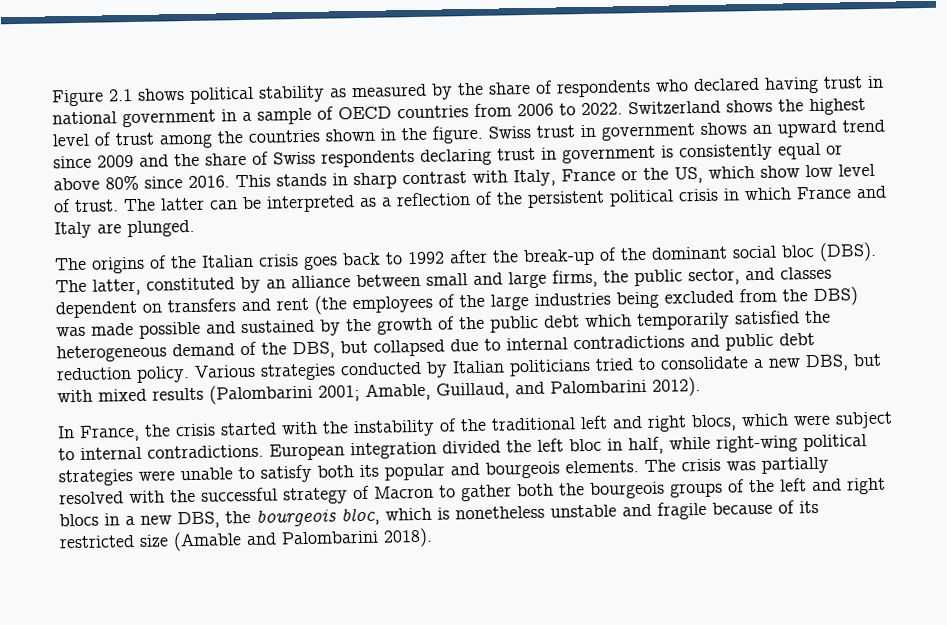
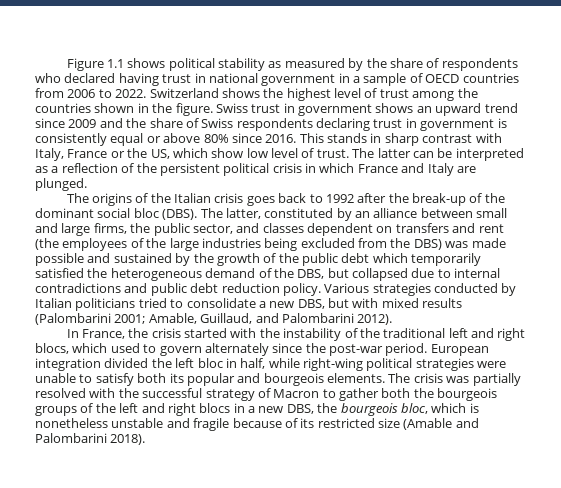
[109,88,133,102] 2.1 -> [106,59,124,68] 1.1
[793,411,893,429] [58,444,264,461] were subject to internal contradictions. -> [110,343,428,356] used to govern alternately since the post-war period.

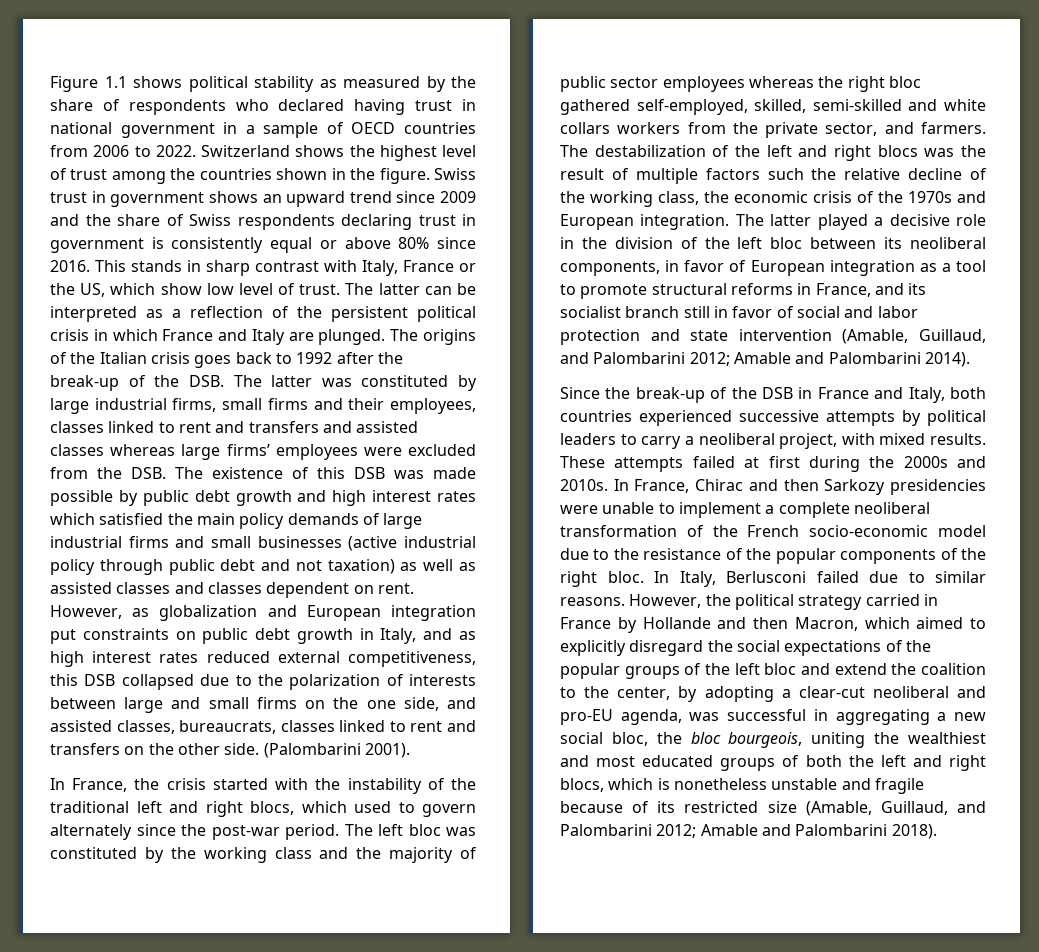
(87, 184) // -> (386, 337) none
[35,208,508,221] [35,223,504,236] [35,238,506,251] [35,253,482,266] [35,268,501,281] [35,283,517,296] [35,298,463,311] [35,313,393,325] dominant social bloc (DBS). The latter, constituted by an alliance between small and large firms, the public sector, and classes dependent on transfers and rent (the employees of the large industries being excluded from the DBS) was made possible and sustained by the growth of the public debt which temporarily satisfied the heterogeneous demand of the DBS, but collapsed due to internal contradictions and public debt reduction policy. Various strategies conducted by Italian politicians tried to consolidate a new DBS, but with mixed results (Palombarini 2001; Amable, Guillaud, and Palombarini 2012). -> [188,375,477,391] [50,398,477,414] [50,421,419,433] [50,444,477,460] [50,467,476,479] [50,490,476,506] [50,513,423,529] [50,536,477,551] [50,559,476,575] [50,582,414,598] [50,605,476,621] [50,628,476,644] [50,651,477,667] [50,674,476,690] [50,697,477,713] [50,720,476,734] [50,743,410,758] DSB. The latter was constituted by large industrial firms, small firms and their employees, classes linked to rent and transfers and assisted classes whereas large firms’ employees were excluded from the DSB. The existence of this DSB was made possible by public debt growth and high interest rates which satisfied the main policy demands of large industrial firms and small businesses (active industrial policy through public debt and not taxation) as well as assisted classes and classes dependent on rent. However, as globalization and European integration put constraints on public debt growth in Italy, and as high interest rates reduced external competitiveness, this DSB collapsed due to the polarization of interests between large and small firms on the one side, and assisted classes, bureaucrats, classes linked to rent and transfers on the other side. (Palombarini 2001).
[430,344,489,356] [35,358,507,371] [35,373,521,386] [35,388,498,401] [35,406,77,416] European integration divided the left bloc in half, while right-wing political strategies were unable to satisfy both its popular and bourgeois elements. The crisis was partially resolved with the successful strategy of Macron to gather both the bourgeois groups -> [344,824,476,836] [50,847,477,863] [560,76,921,92] [560,99,986,115] [560,122,986,138] [560,145,706,157] The left bloc was constituted by the working class and the majority of public sector employees whereas the right bloc gathered self-employed, skilled, semi-skilled and white collars workers from the private sector, and farmers. The destabilization
[233,403,428,416] in a new DBS, the bourgeois bloc, -> [924,145,986,157] [560,168,987,184] [560,191,986,207] [560,214,986,230] [560,237,986,249] [560,260,986,276] [560,283,927,299] [560,306,918,318] [560,329,986,345] [560,352,970,367] [560,387,986,403] [560,410,986,426] [560,433,986,449] [560,456,986,472] [560,479,986,495] [560,502,930,518] [560,525,986,537] [560,548,986,564] [560,571,986,587] [560,594,938,610] [560,617,986,633] [560,640,931,656] [560,663,986,679] [560,686,986,702] [560,709,986,725] [560,732,986,748] [560,755,986,771] [560,778,604,792] was the result of multiple factors such the relative decline of the working class, the economic crisis of the 1970s and European integration. The latter played a decisive role in the division of the left bloc between its neoliberal components, in favor of European integration as a tool to promote structural reforms in France, and its socialist branch still in favor of social and labor protection and state intervention (Amable, Guillaud, and Palombarini 2012; Amable and Palombarini 2014). // Since the break-up of the DSB in France and Italy, both countries experienced successive attempts by political leaders to carry a neoliberal project, with mixed results. These attempts failed at first during the 2000s and 2010s. In France, Chirac and then Sarkozy presidencies were unable to implement a complete neoliberal transformation of the French socio-economic model due to the resistance of the popular components of the right bloc. In Italy, Berlusconi failed due to similar reasons. However, the political strategy carried in France by Hollande and then Macron, which aimed to explicitly disregard the social expectations of the popular groups of the left bloc and extend the coalition to the center, by adopting a clear-cut neoliberal and pro-EU agenda, was successful in aggregating a new social bloc, the bloc bourgeois, uniting the wealthiest and most educated groups of both the left and right blocs,
[403,418,453,430] (Amable -> [805,801,986,816] [560,824,758,838] (Amable, Guillaud, and Palombarini 2012; Amable

